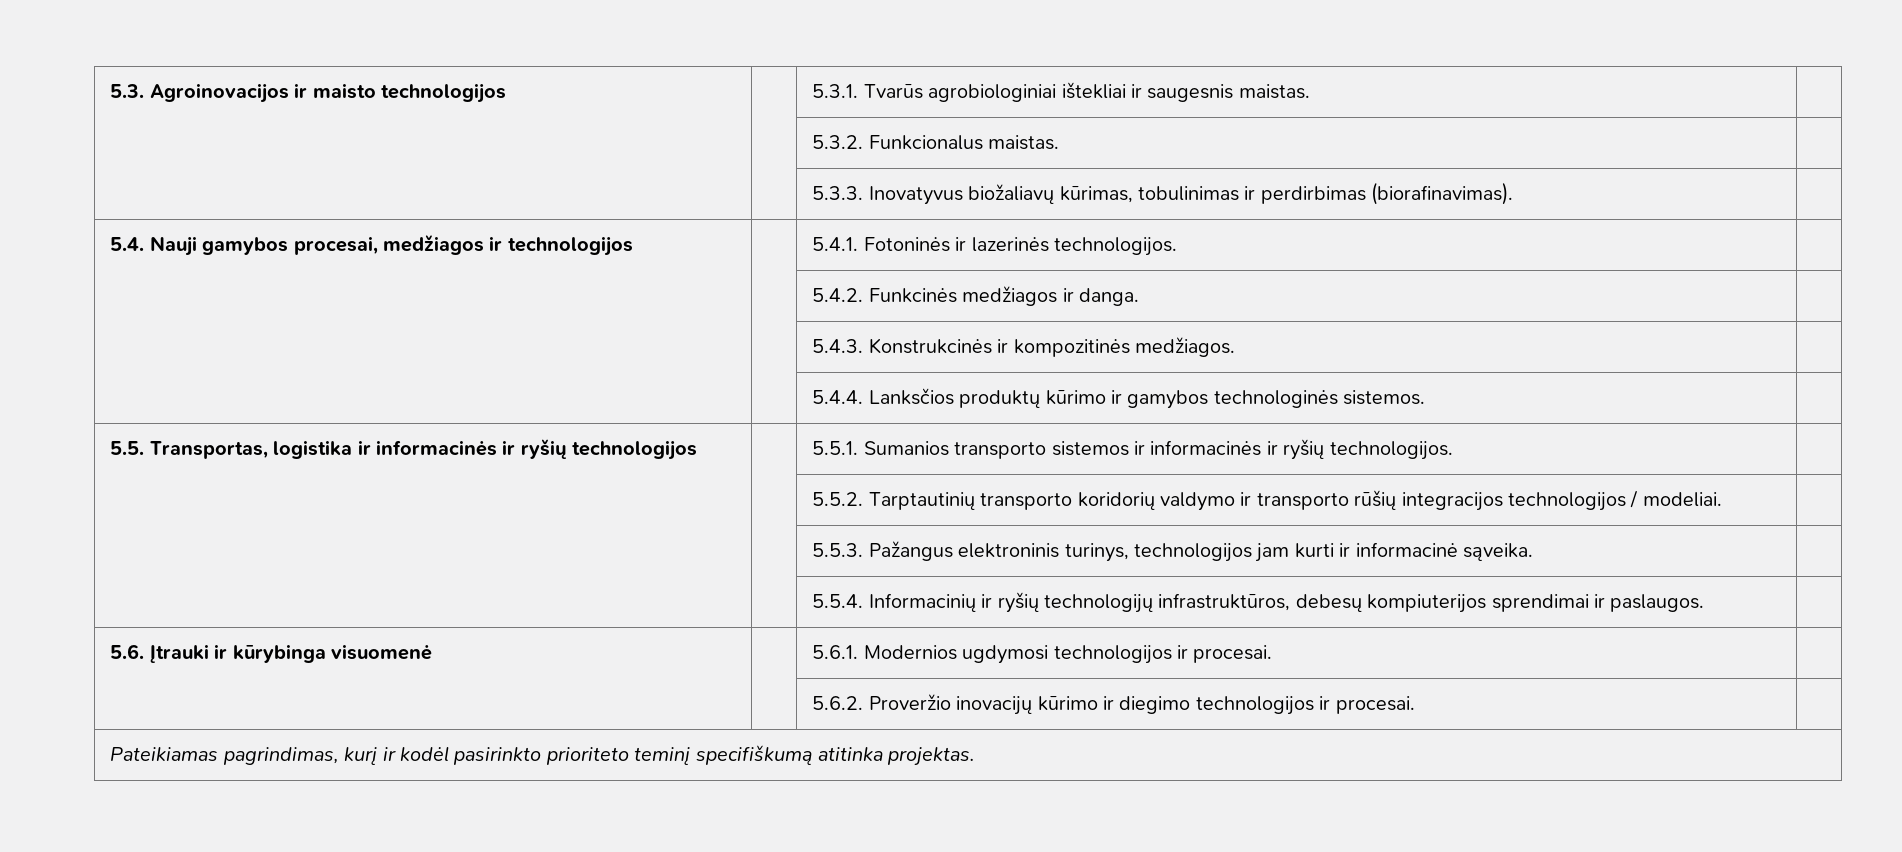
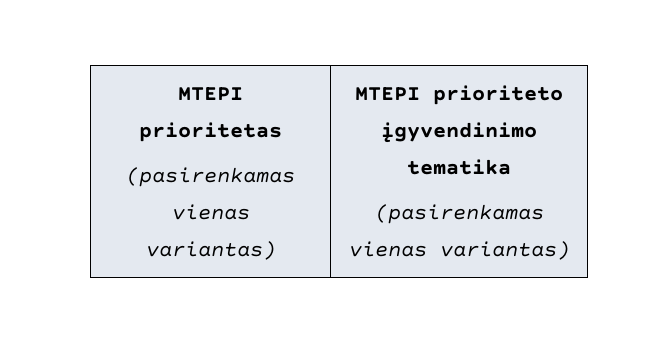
[110,83,506,103] [812,82,1310,102] [812,135,1060,150] [812,182,1514,205] [110,234,633,256] [812,237,1177,256] [812,286,1139,306] [812,337,1235,357] [812,388,1426,409] [110,439,698,460] [812,439,1453,460] [812,490,1722,511] [812,541,1533,562] [812,592,1705,613] [110,644,432,663] [812,645,1273,664] [812,694,1415,715] [110,745,976,766] 5.3. Agroinovacijos ir maisto technologijos | | 5.3.1. Tvarūs agrobiologiniai ištekliai ir saugesnis maistas. | // | | 5.3.2. Funkcionalus maistas. | // | | 5.3.3. Inovatyvus biožaliavų kūrimas, tobulinimas ir perdirbimas (biorafinavimas). | // 5.4. Nauji gamybos procesai, medžiagos ir technologijos | | 5.4.1. Fotoninės ir lazerinės technologijos. | // | | 5.4.2. Funkcinės medžiagos ir danga. | // | | 5.4.3. Konstrukcinės ir kompozitinės medžiagos. | // | | 5.4.4. Lanksčios produktų kūrimo ir gamybos technologinės sistemos. | // 5.5. Transportas, logistika ir informacinės ir ryšių technologijos | | 5.5.1. Sumanios transporto sistemos ir informacinės ir ryšių technologijos. | // | | 5.5.2. Tarptautinių transporto koridorių valdymo ir transporto rūšių integracijos technologijos / modeliai. | // | | 5.5.3. Pažangus elektroninis turinys, technologijos jam kurti ir informacinė sąveika. | // | | 5.5.4. Informacinių ir ryšių technologijų infrastruktūros, debesų kompiuterijos sprendimai ir paslaugos. | // 5.6. Įtrauki ir kūrybinga visuomenė | | 5.6.1. Modernios ugdymosi technologijos ir procesai. | // | | 5.6.2. Proveržio inovacijų kūrimo ir diegimo technologijos ir procesai. | // Pateikiamas pagrindimas, kurį ir kodėl pasirinkto prioriteto teminį specifiškumą atitinka projektas. -> [178,87,243,100] [139,122,282,142] [126,167,295,187] [171,204,250,220] [145,241,276,260] [355,85,563,105] [381,122,537,143] [407,159,511,175] [374,204,544,224] [348,241,570,260] MTEPI prioritetas // (pasirenkamas vienas variantas) | MTEPI prioriteto įgyvendinimo tematika // (pasirenkamas vienas variantas)

